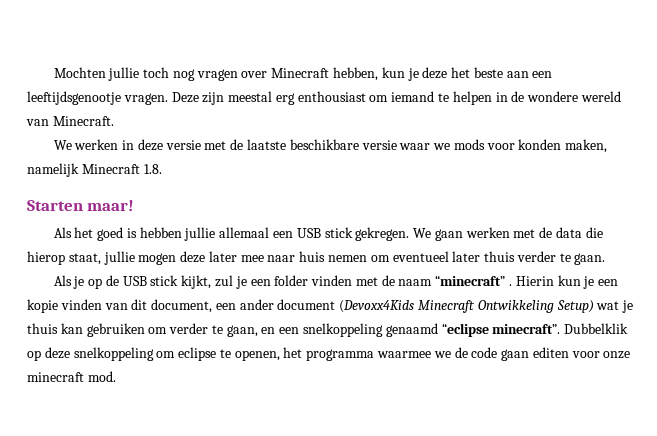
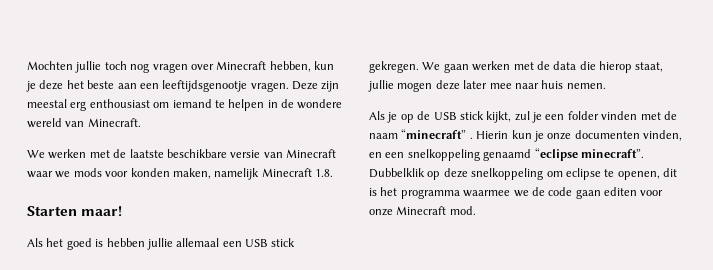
[122,139,201,151] in deze versie -> (87, 154) none
(397, 145) none -> [263,149,336,158] van Minecraft
[328,251,606,265] nemen om eventueel later thuis verder te gaan. -> [566,83,606,89] nemen.
[598,279,619,286] [27,299,634,313] [27,323,258,337] een kopie vinden van dit document, een ander document (Devoxx4Kids Minecraft Ontwikkeling Setup) wat je thuis kan gebruiken om verder te gaan, -> [547,130,682,141] onze documenten vinden,
(280, 355) none -> [663,168,677,177] [369,188,377,196] dit is
[27,372,84,382] minecraft -> [396,206,447,215] Minecraft

